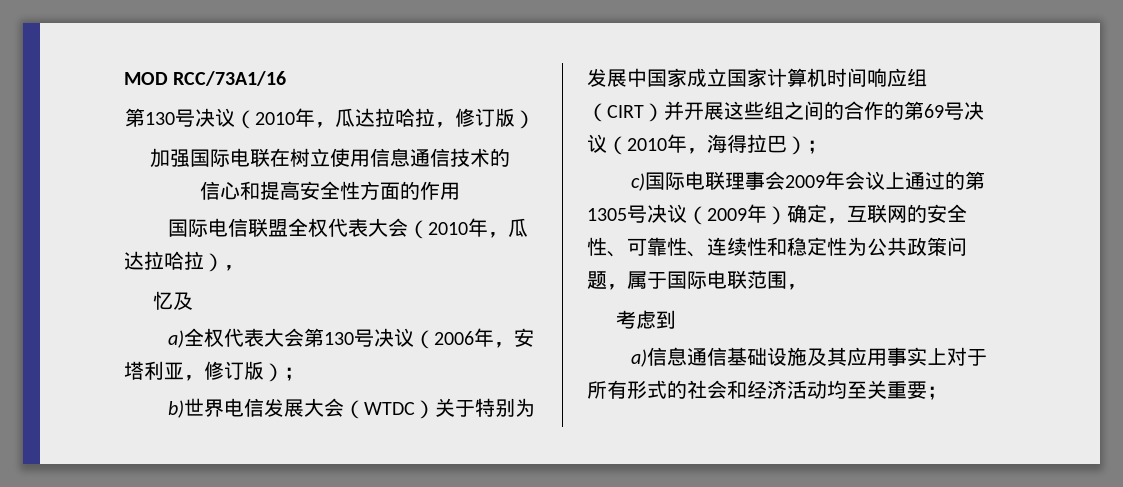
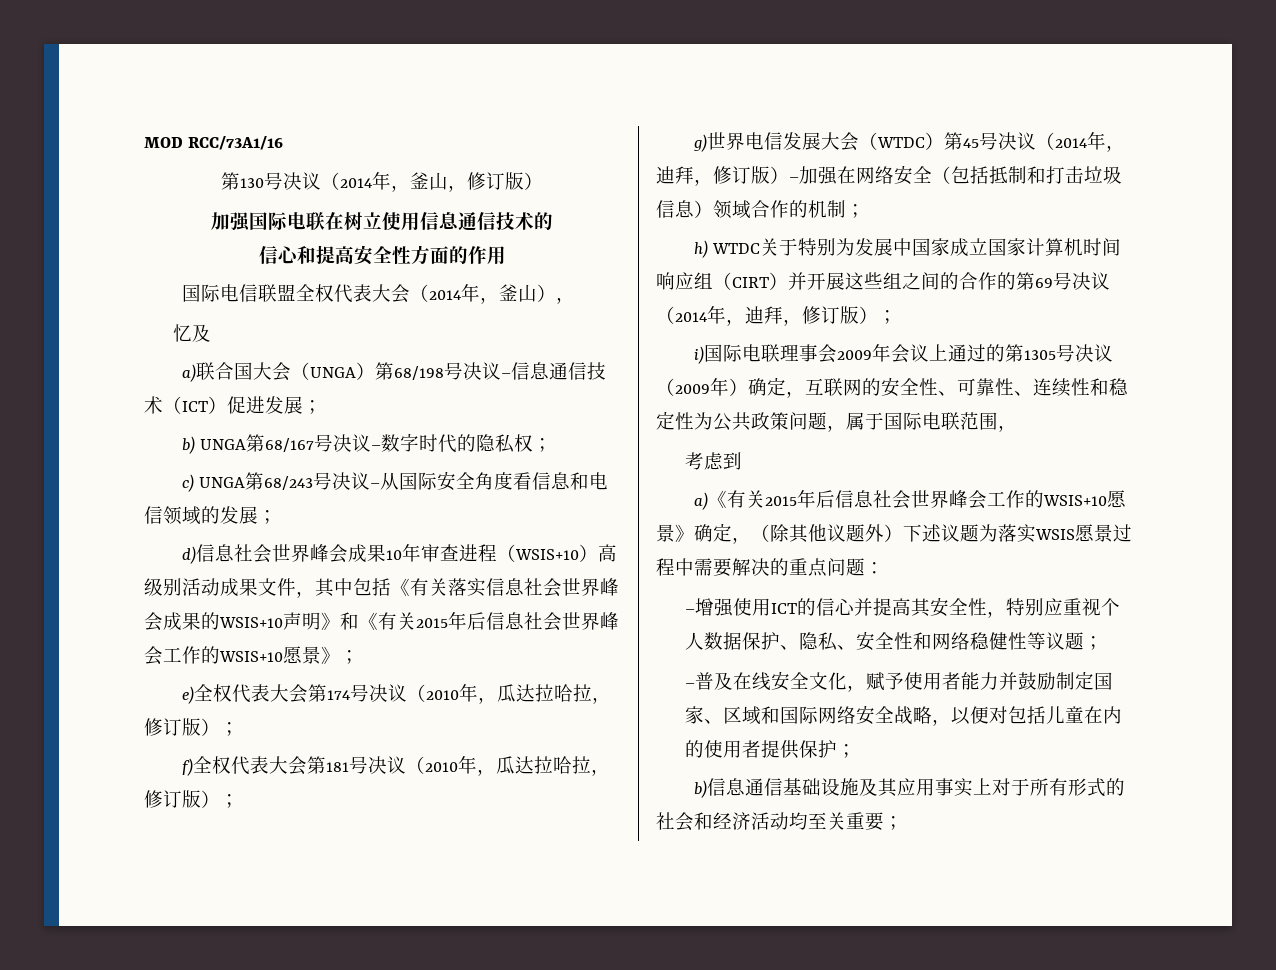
[255,108,435,128] 2010年，瓜达拉哈拉 -> [340,171,448,192] 2014年，釜山
[428,218,529,238] [124,251,244,272] [153,291,194,310] [168,328,535,349] [124,361,304,382] [168,400,185,418] 2010年，瓜达拉哈拉）， // 忆及 // a)全权代表大会第130号决议（2006年，安塔利亚，修订版）； // b) -> [428,283,575,304] [172,324,211,342] [181,362,606,382] [144,396,322,414] [181,433,552,454] [181,471,608,492] [144,506,277,525] [181,543,617,564] [144,578,619,598] [144,611,619,631] [144,646,359,665] [181,683,611,704] [144,718,239,736] [181,755,610,776] [144,790,239,808] [692,134,707,152] 2014年，釜山）， // 忆及 // a)联合国大会（UNGA）第68/198号决议–信息通信技术（ICT）促进发展； // b) UNGA第68/167号决议–数字时代的隐私权； // c) UNGA第68/243号决议–从国际安全角度看信息和电信领域的发展； // d)信息社会世界峰会成果10年审查进程（WSIS+10）高级别活动成果文件，其中包括《有关落实信息社会世界峰会成果的WSIS+10声明》和《有关2015年后信息社会世界峰会工作的WSIS+10愿景》； // e)全权代表大会第174号决议（2010年，瓜达拉哈拉，修订版）； // f)全权代表大会第181号决议（2010年，瓜达拉哈拉，修订版）； // g)
(436, 409) none -> [943,131,1125,152] [656,165,1122,186] [656,200,865,219] [693,240,760,258] 第45号决议（2014年，迪拜，修订版）–加强在网络安全（包括抵制和打击垃圾信息）领域合作的机制； // h) WTDC
[627,134,827,155] [631,173,646,191] 2010年，海得拉巴）； // c) -> [675,305,897,326] [693,346,704,364] 2014年，迪拜，修订版）； // i)
(648, 358) none -> [707,489,1126,509] [656,523,1132,544] [656,558,884,577] [684,597,1120,618] [684,631,1103,651] [684,671,1113,692] [684,705,1122,726] [684,740,856,759] [693,780,707,798] 《有关2015年后信息社会世界峰会工作的WSIS+10愿景》确定，（除其他议题外）下述议题为落实WSIS愿景过程中需要解决的重点问题： // –增强使用ICT的信心并提高其安全性，特别应重视个人数据保护、隐私、安全性和网络稳健性等议题； // –普及在线安全文化，赋予使用者能力并鼓励制定国家、区域和国际网络安全战略，以便对包括儿童在内的使用者提供保护； // b)

